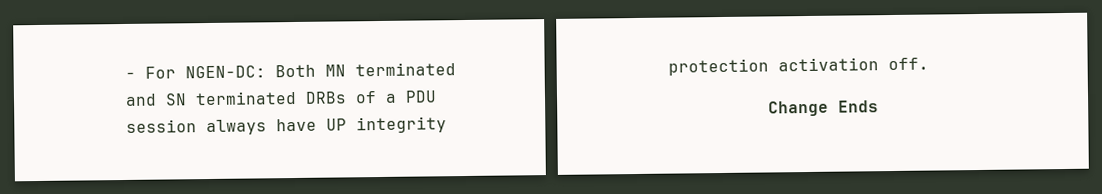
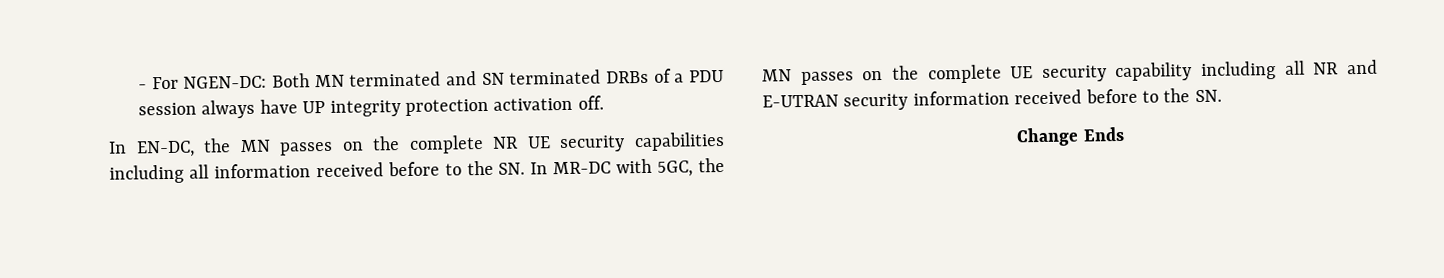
(930, 64) none -> [108,131,725,158] [109,157,725,184] [762,59,1378,86] [762,88,1222,111] // In EN-DC, the MN passes on the complete NR UE security capabilities including all information received before to the SN. In MR-DC with 5GC, the MN passes on the complete UE security capability including all NR and E-UTRAN security information received before to the SN.

